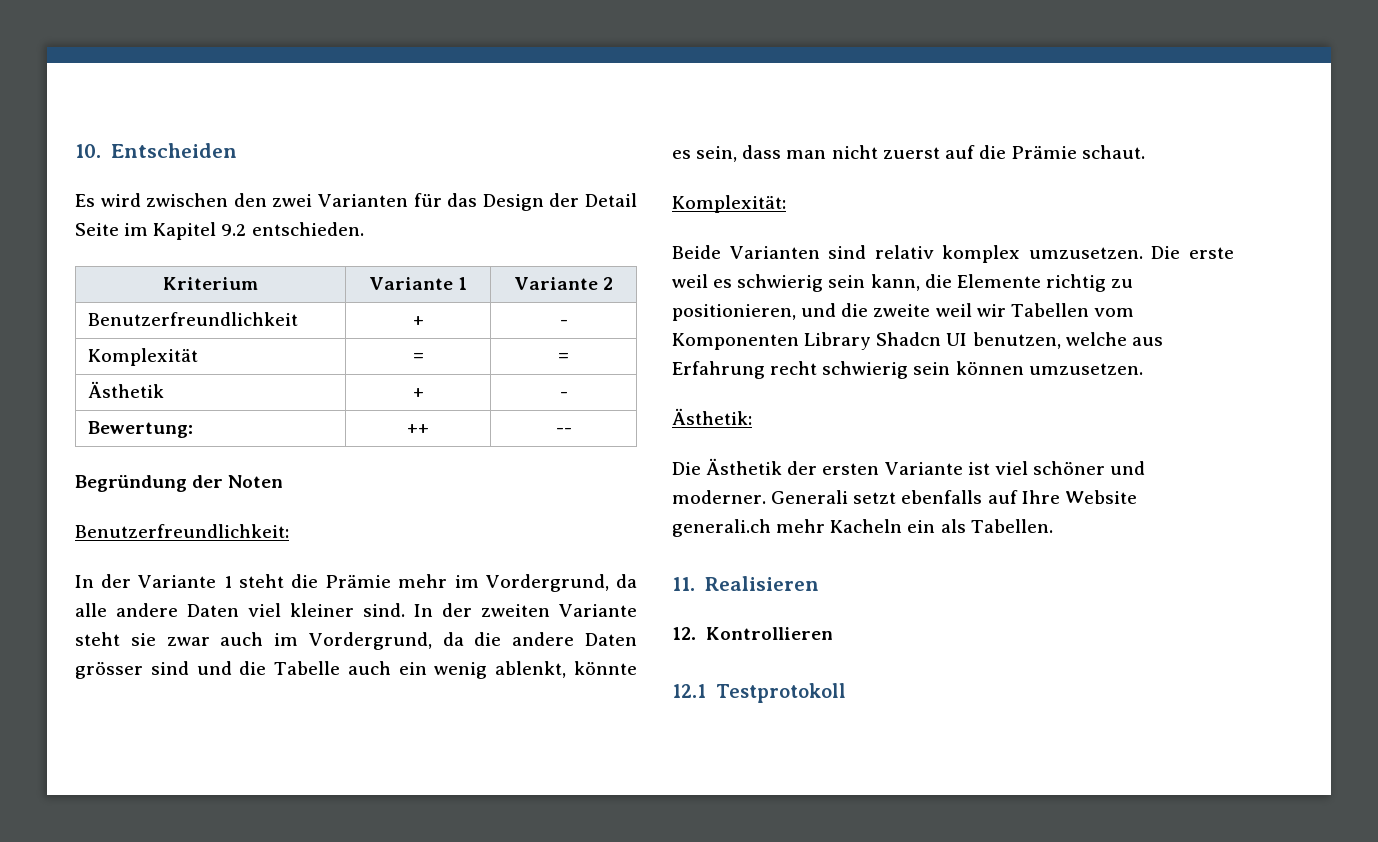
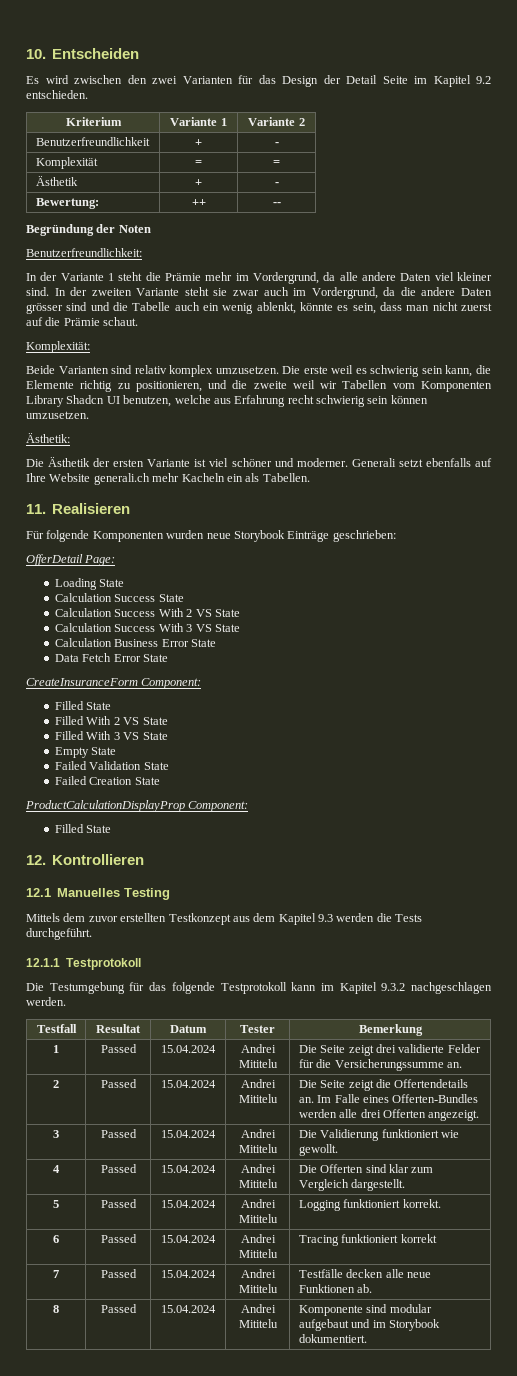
[672,627,833,640] [672,683,847,703] 12. Kontrollieren // 12.1 Testprotokoll -> [26,530,396,542] [26,554,116,566] [55,578,125,590] [55,593,184,602] [55,608,240,617] [55,623,240,632] [55,638,217,647] [55,653,169,662] [26,678,202,689] [55,701,112,710] [55,716,168,725] [55,731,168,740] [55,747,117,758] [55,761,169,770] [55,776,160,785] [25,800,249,812] [55,824,112,833] [26,854,145,865] [26,888,171,900] [26,913,423,925] [26,928,92,940] [26,958,142,970] [26,982,492,994] [26,997,66,1006] [36,1024,77,1033] [96,1024,141,1033] [170,1025,207,1033] [240,1025,275,1033] [358,1024,423,1036] [53,1045,59,1053] [100,1044,137,1053] [161,1045,216,1053] [240,1044,276,1053] [238,1059,278,1068] [298,1044,481,1056] [298,1059,462,1071] [53,1080,59,1088] [100,1079,137,1088] [161,1080,216,1088] [240,1079,276,1088] [238,1094,278,1103] [298,1079,469,1091] [298,1094,479,1103] [298,1109,480,1121] [53,1130,59,1138] [100,1129,137,1138] [161,1130,216,1138] [240,1129,276,1138] [238,1144,278,1153] [298,1129,459,1141] [298,1144,338,1156] [53,1165,60,1173] [100,1164,137,1173] [161,1165,216,1173] [240,1164,276,1173] [238,1179,278,1188] [298,1164,434,1173] [298,1179,406,1191] [53,1200,59,1208] [100,1199,137,1208] [161,1200,216,1208] [240,1199,276,1208] [238,1214,278,1223] [298,1199,441,1211] [53,1235,59,1243] [100,1234,137,1243] [161,1235,216,1243] [240,1234,276,1243] [238,1249,278,1258] [298,1234,437,1246] [53,1270,59,1278] [100,1269,137,1278] [161,1270,216,1278] [240,1269,276,1278] [238,1284,278,1293] [298,1269,431,1278] [298,1284,373,1293] [53,1305,59,1313] [100,1304,137,1313] [161,1305,216,1313] [240,1304,276,1313] [238,1319,278,1328] [298,1304,432,1316] [298,1319,440,1331] [298,1334,367,1343] Für folgende Komponenten wurden neue Storybook Einträge geschrieben: // OfferDetail Page: // Loading State // Calculation Success State // Calculation Success With 2 VS State // Calculation Success With 3 VS State // Calculation Business Error State // Data Fetch Error State // CreateInsuranceForm Component: // Filled State // Filled With 2 VS State // Filled With 3 VS State // Empty State // Failed Validation State // Failed Creation State // ProductCalculationDisplayProp Component: // Filled State // 12. Kontrollieren // 12.1 Manuelles Testing // Mittels dem zuvor erstellten Testkonzept aus dem Kapitel 9.3 werden die Tests durchgeführt. // 12.1.1 Testprotokoll // Die Testumgebung für das folgende Testprotokoll kann im Kapitel 9.3.2 nachgeschlagen werden. // Testfall | Resultat | Datum | Tester | Bemerkung // 1 | Passed | 15.04.2024 | Andrei Mititelu | Die Seite zeigt drei validierte Felder für die Versicherungssumme an. // 2 | Passed | 15.04.2024 | Andrei Mititelu | Die Seite zeigt die Offertendetails an. Im Falle eines Offerten-Bundles werden alle drei Offerten angezeigt. // 3 | Passed | 15.04.2024 | Andrei Mititelu | Die Validierung funktioniert wie gewollt. // 4 | Passed | 15.04.2024 | Andrei Mititelu | Die Offerten sind klar zum Vergleich dargestellt. // 5 | Passed | 15.04.2024 | Andrei Mititelu | Logging funktioniert korrekt. // 6 | Passed | 15.04.2024 | Andrei Mititelu | Tracing funktioniert korrekt // 7 | Passed | 15.04.2024 | Andrei Mititelu | Testfälle decken alle neue Funktionen ab. // 8 | Passed | 15.04.2024 | Andrei Mititelu | Komponente sind modular aufgebaut und im Storybook dokumentiert.

